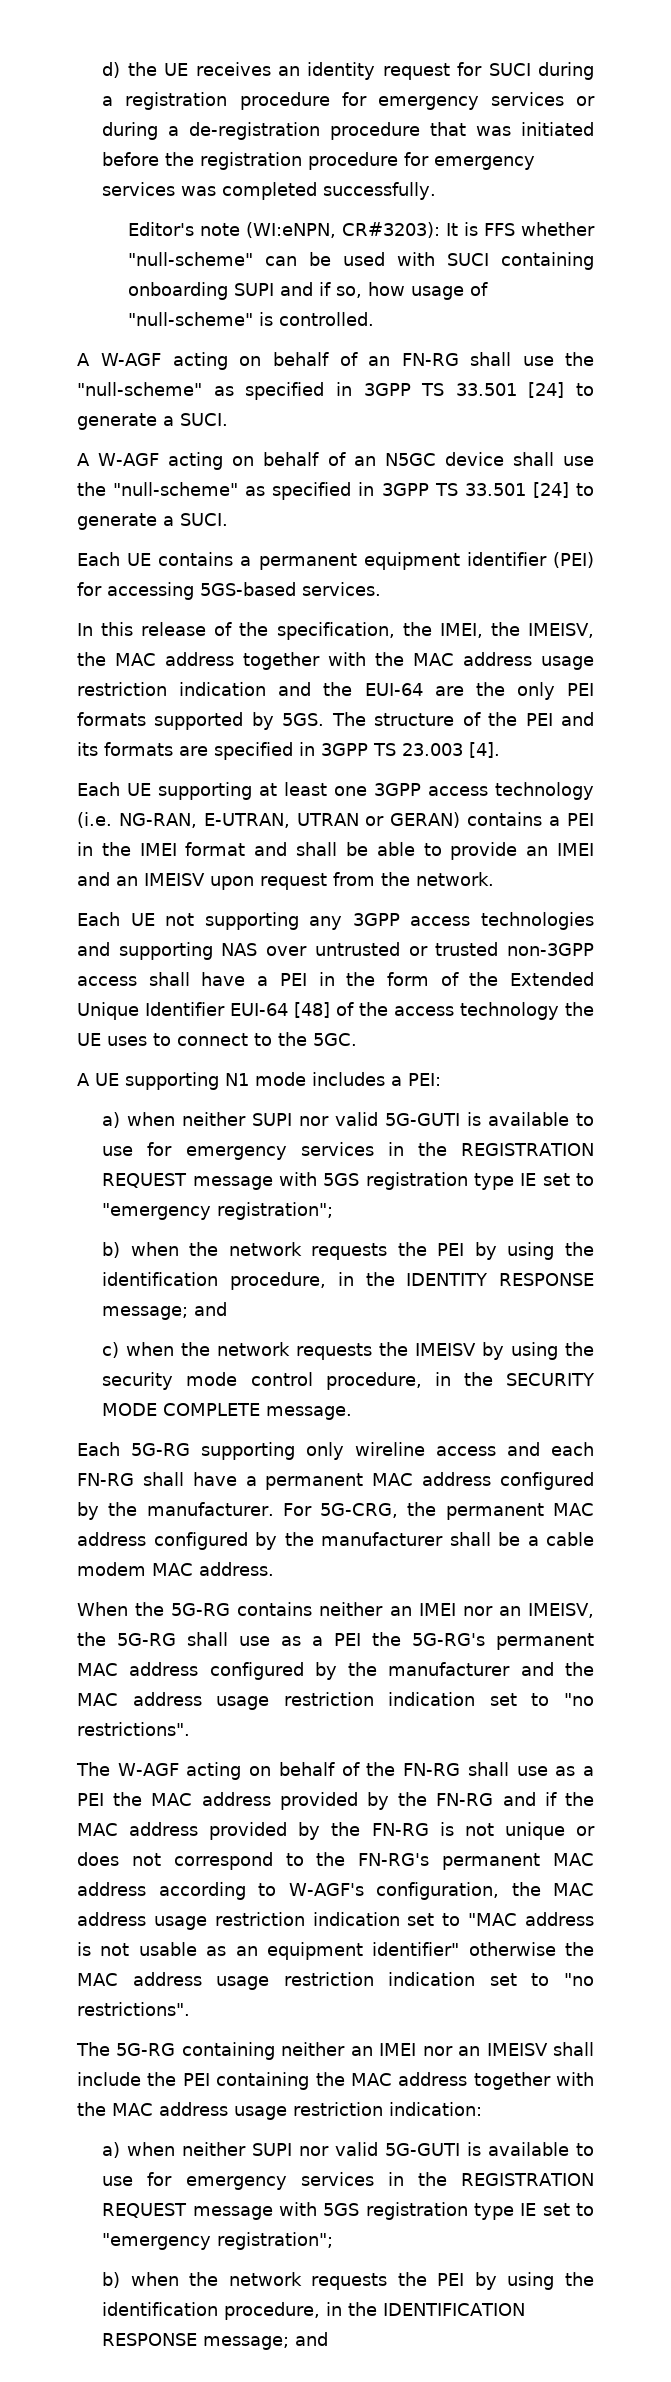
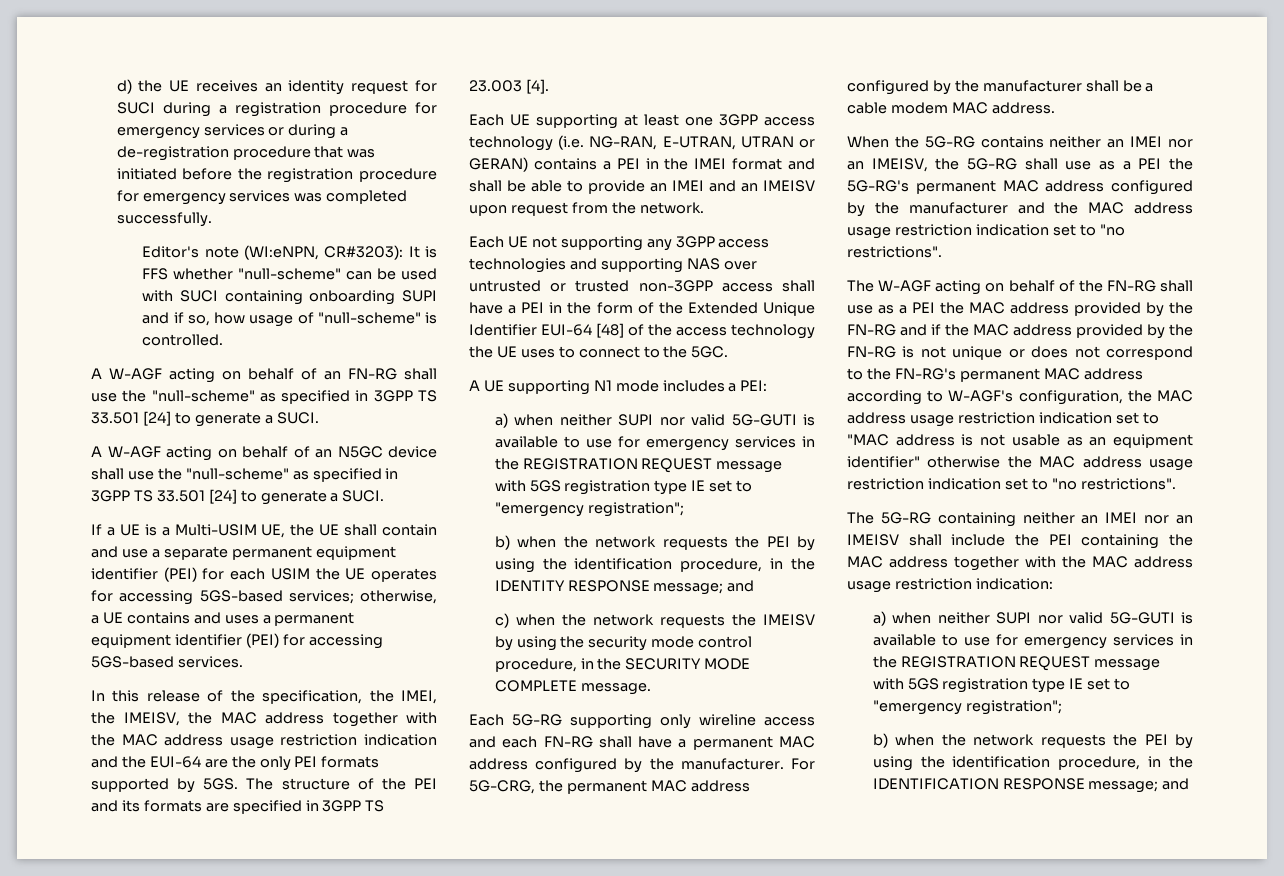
[77,552,234,566] Each UE contains -> [91,524,437,538] [91,546,396,560] [91,567,438,582] [91,590,437,605] [91,612,259,624] If a UE is a Multi-USIM UE, the UE shall contain and use a separate permanent equipment identifier (PEI) for each USIM the UE operates for accessing 5GS-based services; otherwise, a UE contains and uses

